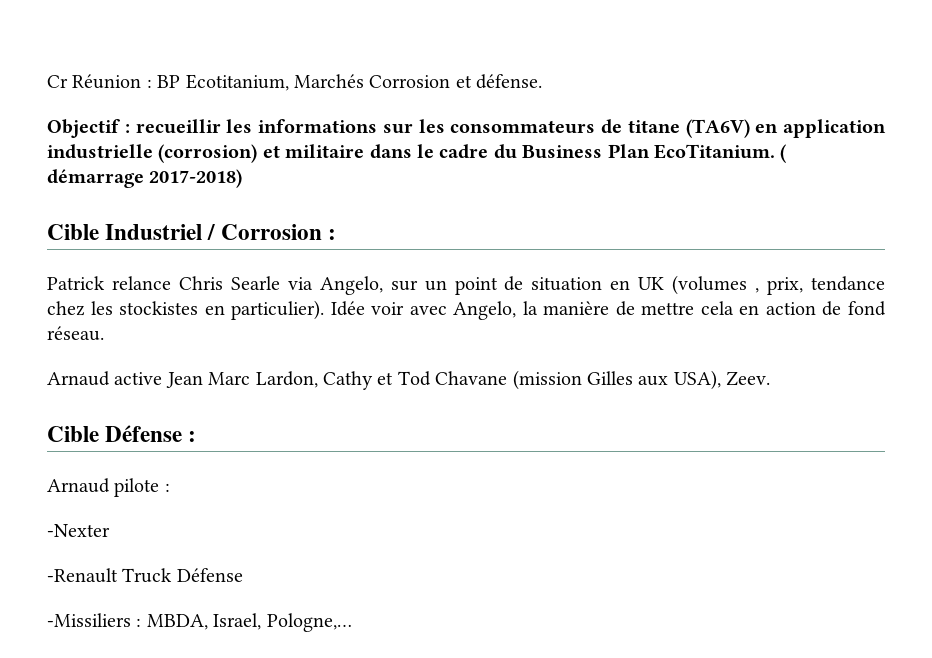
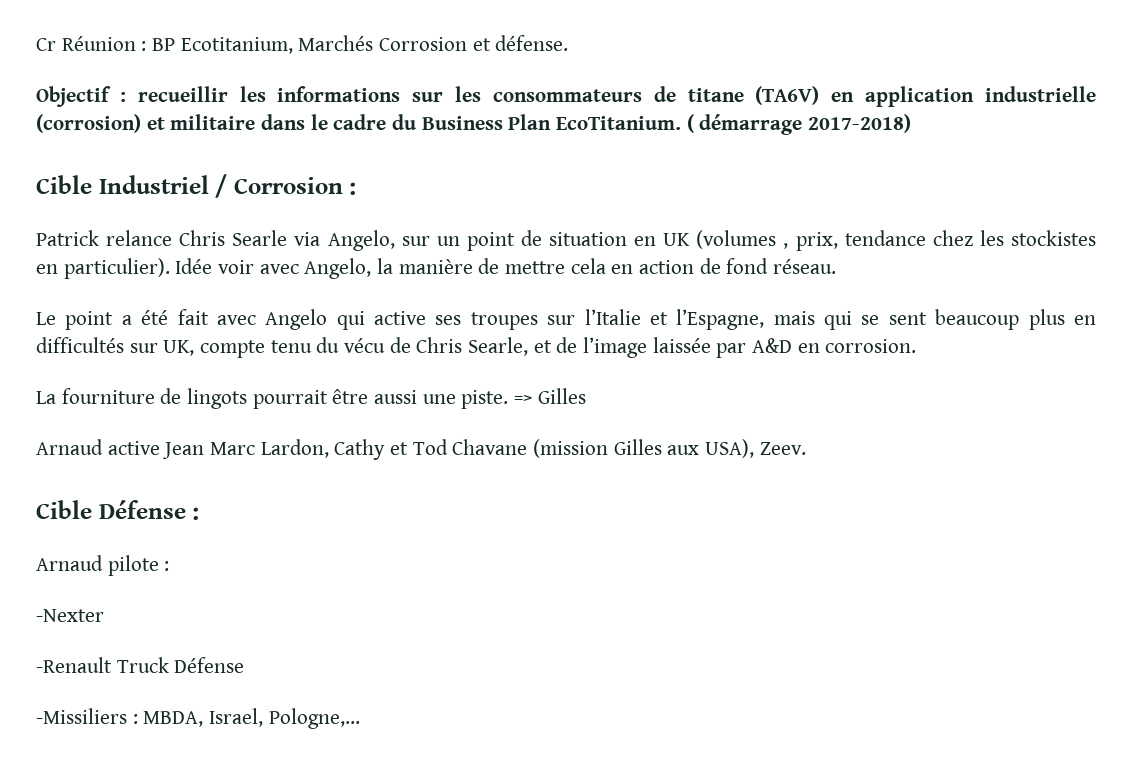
(104, 333) none -> [36,309,1097,330] [36,337,917,358] [36,388,586,409] // Le point a été fait avec Angelo qui active ses troupes sur l’Italie et l’Espagne, mais qui se sent beaucoup plus en difficultés sur UK, compte tenu du vécu de Chris Searle, et de l’image laissée par A&D en corrosion. // La fourniture de lingots pourrait être aussi une piste. => Gilles

